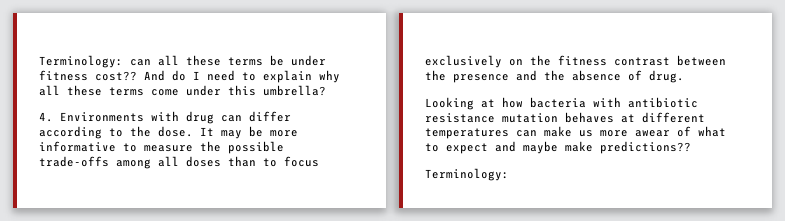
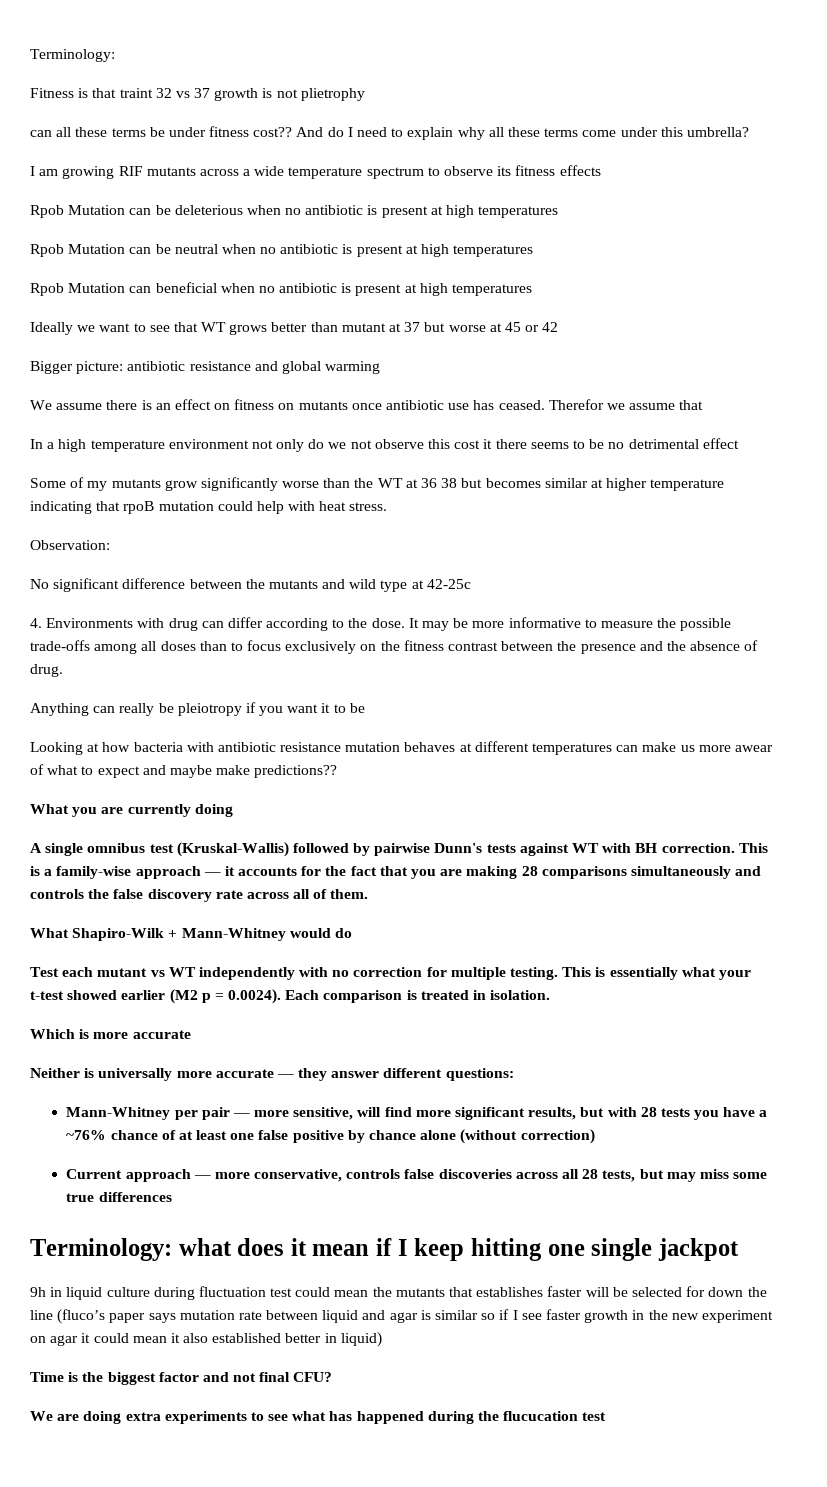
[39,55,123,68] Terminology: -> [30,49,115,62] [30,88,365,101] Terminology: // Fitness is that traint 32 vs 37 growth is not plietrophy //
(326, 90) none -> [30,165,601,179] [30,205,559,218] [30,244,534,257] [30,282,533,296] [30,322,559,335] [30,361,381,374] [30,399,704,410] [30,438,739,452] [30,477,725,491] [30,501,388,514] [30,540,110,550] [30,578,471,592] // I am growing RIF mutants across a wide temperature spectrum to observe its fitness effects // Rpob Mutation can be deleterious when no antibiotic is present at high temperatures // Rpob Mutation can be neutral when no antibiotic is present at high temperatures // Rpob Mutation can beneficial when no antibiotic is present at high temperatures // Ideally we want to see that WT grows better than mutant at 37 but worse at 45 or 42 // Bigger picture: antibiotic resistance and global warming // We assume there is an effect on fitness on mutants once antibiotic use has ceased. Therefor we assume that // In a high temperature environment not only do we not observe this cost it there seems to be no detrimental effect // Some of my mutants grow significantly worse than the WT at 36 38 but becomes similar at higher temperature indicating that rpoB mutation could help with heat stress. // Observation: // No significant difference between the mutants and wild type at 42-25c
(684, 76) none -> [30,702,365,716] // Anything can really be pleiotropy if you want it to be
[425,168,509,181] Terminology: -> [30,804,233,817] [30,842,768,857] [30,866,762,879] [30,889,369,902] [30,928,352,941] [30,967,751,980] [30,989,551,1004] [30,1029,191,1039] [30,1068,514,1081] [66,1107,768,1120] [66,1129,595,1144] [66,1169,768,1182] [66,1192,172,1202] [30,1238,739,1261] [30,1286,767,1300] [30,1309,773,1324] [30,1332,382,1347] [30,1372,333,1385] [30,1411,607,1424] What you are currently doing // A single omnibus test (Kruskal-Wallis) followed by pairwise Dunn's tests against WT with BH correction. This is a family-wise approach — it accounts for the fact that you are making 28 comparisons simultaneously and controls the false discovery rate across all of them. // What Shapiro-Wilk + Mann-Whitney would do // Test each mutant vs WT independently with no correction for multiple testing. This is essentially what your t-test showed earlier (M2 p = 0.0024). Each comparison is treated in isolation. // Which is more accurate // Neither is universally more accurate — they answer different questions: // Mann-Whitney per pair — more sensitive, will find more significant results, but with 28 tests you have a ~76% chance of at least one false positive by chance alone (without correction) // Current approach — more conservative, controls false discoveries across all 28 tests, but may miss some true differences // Terminology: what does it mean if I keep hitting one single jackpot // 9h in liquid culture during fluctuation test could mean the mutants that establishes faster will be selected for down the line (fluco’s paper says mutation rate between liquid and agar is similar so if I see faster growth in the new experiment on agar it could mean it also established better in liquid) // Time is the biggest factor and not final CFU? // We are doing extra experiments to see what has happened during the flucucation test

